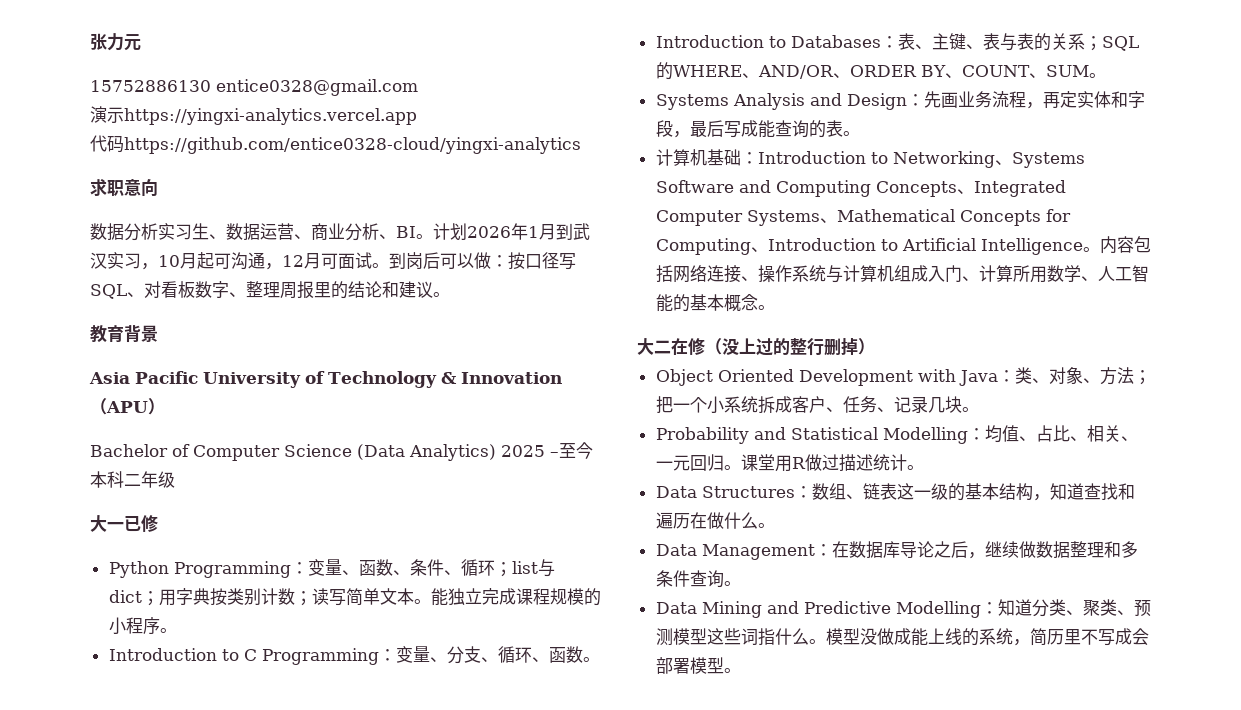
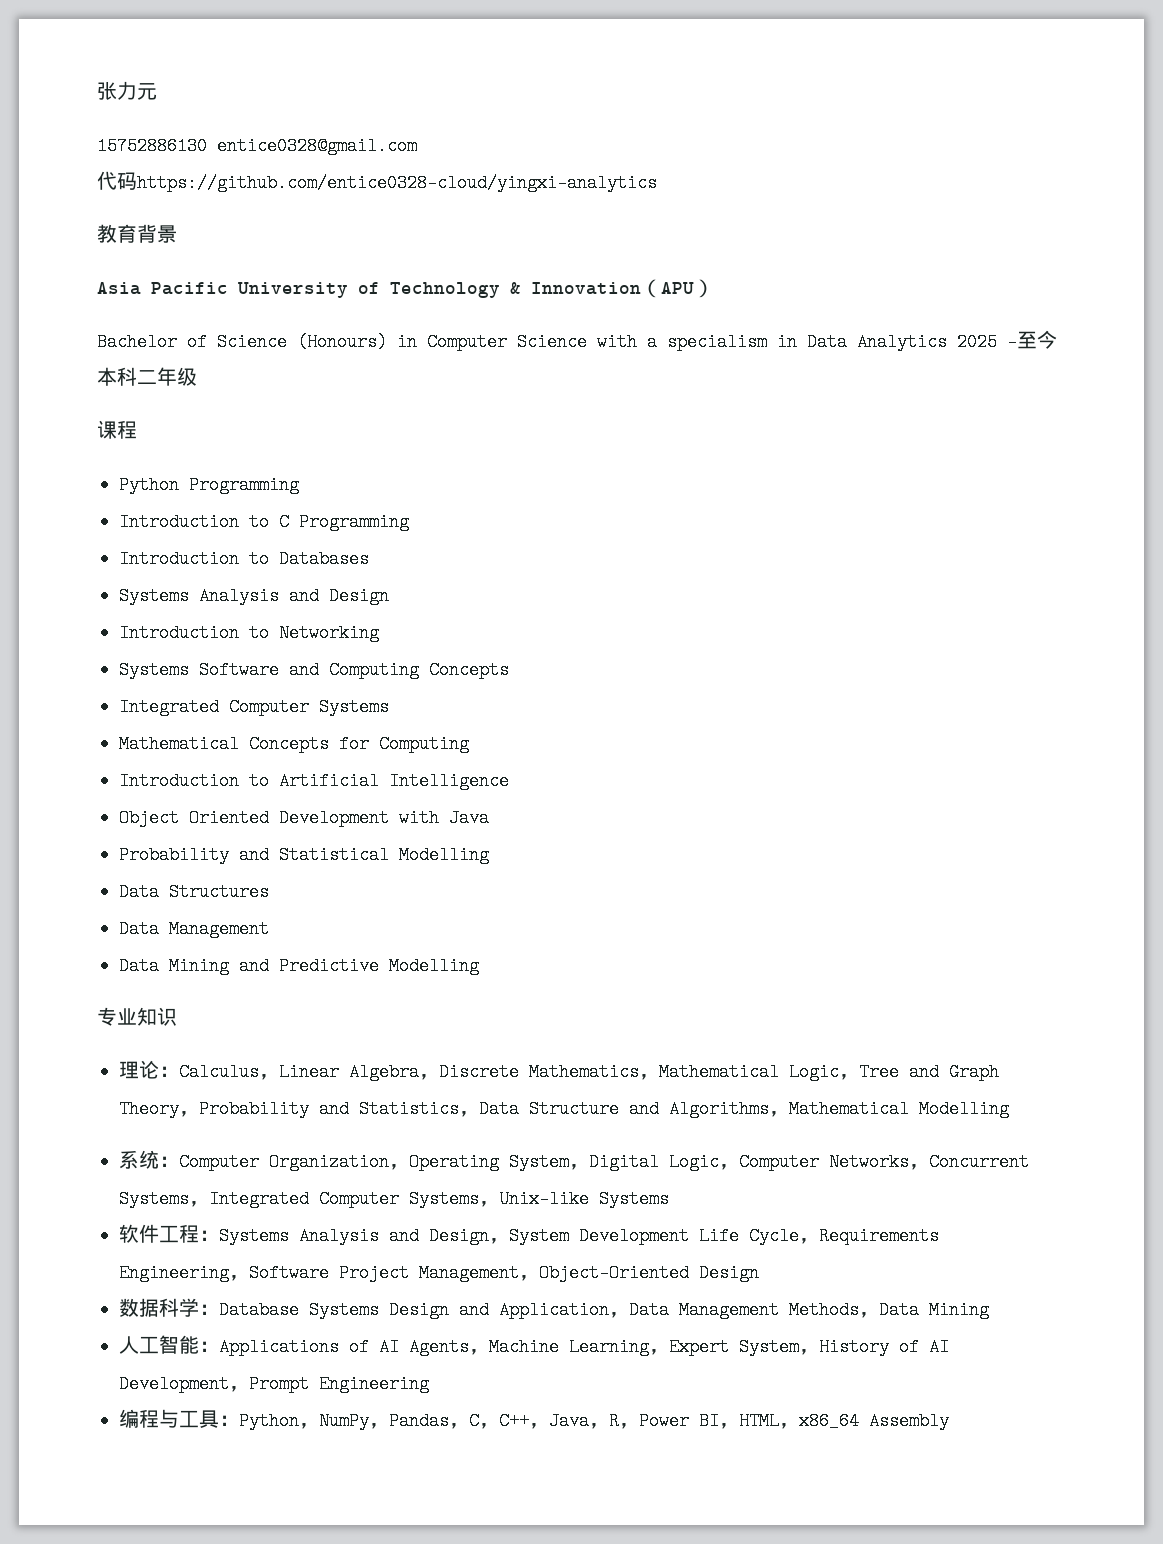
[90,106,417,125] // 演示https://yingxi-analytics.vercel.app -> (417, 146) none
[90,178,158,197] [90,223,590,241] [90,252,576,270] [90,281,450,299] // 求职意向 // 数据分析实习生、数据运营、商业分析、BI。计划2026年1月到武汉实习，10月起可沟通，12月可面试。到岗后可以做：按口径写SQL、对看板数字、整理周报里的结论和建议。 -> (657, 183) none
[193,444,496,461] Computer Science (Data Analytics) -> [217,333,947,351] Science (Honours) in Computer Science with a specialism in Data Analytics
[90,515,158,532] 大一已修 -> [97,420,137,439] 课程
[290,559,555,577] [108,588,601,606] [108,617,177,635] [108,646,600,665] [655,33,1139,51] [655,62,1106,80] [655,91,1145,110] [655,120,860,138] [655,149,758,166] ：变量、函数、条件、循环；list与dict；用字典按类别计数；读写简单文本。能独立完成课程规模的小程序。 // Introduction to C Programming：变量、分支、循环、函数。 // Introduction to Databases：表、主键、表与表的关系；SQL的WHERE、AND/OR、ORDER BY、COUNT、SUM。 // Systems Analysis and Design：先画业务流程，再定实体和字段，最后写成能查询的表。 // 计算机基础： -> [119,513,409,531] [119,550,369,568] [119,587,389,605] // Introduction to C Programming // Introduction to Databases // Systems Analysis and Design //
[994,160,1012,165] 、 -> (379, 633) //
[956,180,1066,197] [655,210,837,226] 、Integrated Computer Systems、 -> [119,698,389,716] // Integrated Computer Systems //
[750,247,768,252] 、 -> (469, 744) //
[1082,236,1151,254] [655,265,1149,283] [655,294,775,312] [637,338,875,356] 。内容包括网络连接、操作系统与计算机组成入门、计算所用数学、人工智能的基本概念。 // 大二在修（没上过的整行删掉） -> (509, 781) none
[997,367,1151,385] [655,396,979,414] [655,425,1138,444] [655,454,924,472] [655,483,1135,501] [655,512,775,529] [655,541,1138,560] [655,570,741,588] ：类、对象、方法；把一个小系统拆成客户、任务、记录几块。 // Probability and Statistical Modelling：均值、占比、相关、一元回归。课堂用R做过描述统计。 // Data Structures：数组、链表这一级的基本结构，知道查找和遍历在做什么。 // Data Management：在数据库导论之后，继续做数据整理和多条件查询。 -> [119,846,489,864] [119,883,269,901] [119,920,269,938] // Probability and Statistical Modelling // Data Structures // Data Management
[980,599,1151,617] [655,628,1149,646] [655,657,741,674] ：知道分类、聚类、预测模型这些词指什么。模型没做成能上线的系统，简历里不写成会部署模型。 -> [97,1007,177,1026] [119,1060,999,1081] [119,1100,1009,1118] [119,1150,1029,1171] [119,1190,669,1208] [119,1224,939,1245] [119,1264,759,1282] [119,1298,989,1319] [119,1335,949,1356] [119,1375,429,1393] [119,1409,949,1430] // 专业知识 // 理论：Calculus，Linear Algebra，Discrete Mathematics，Mathematical Logic，Tree and Graph Theory，Probability and Statistics，Data Structure and Algorithms，Mathematical Modelling // 系统：Computer Organization，Operating System，Digital Logic，Computer Networks，Concurrent Systems，Integrated Computer Systems，Unix-like Systems // 软件工程：Systems Analysis and Design，System Development Life Cycle，Requirements Engineering，Software Project Management，Object-Oriented Design // 数据科学：Database Systems Design and Application，Data Management Methods，Data Mining // 人工智能：Applications of AI Agents，Machine Learning，Expert System，History of AI Development，Prompt Engineering // 编程与工具：Python，NumPy，Pandas，C，C++，Java，R，Power BI，HTML，x86_64 Assembly

